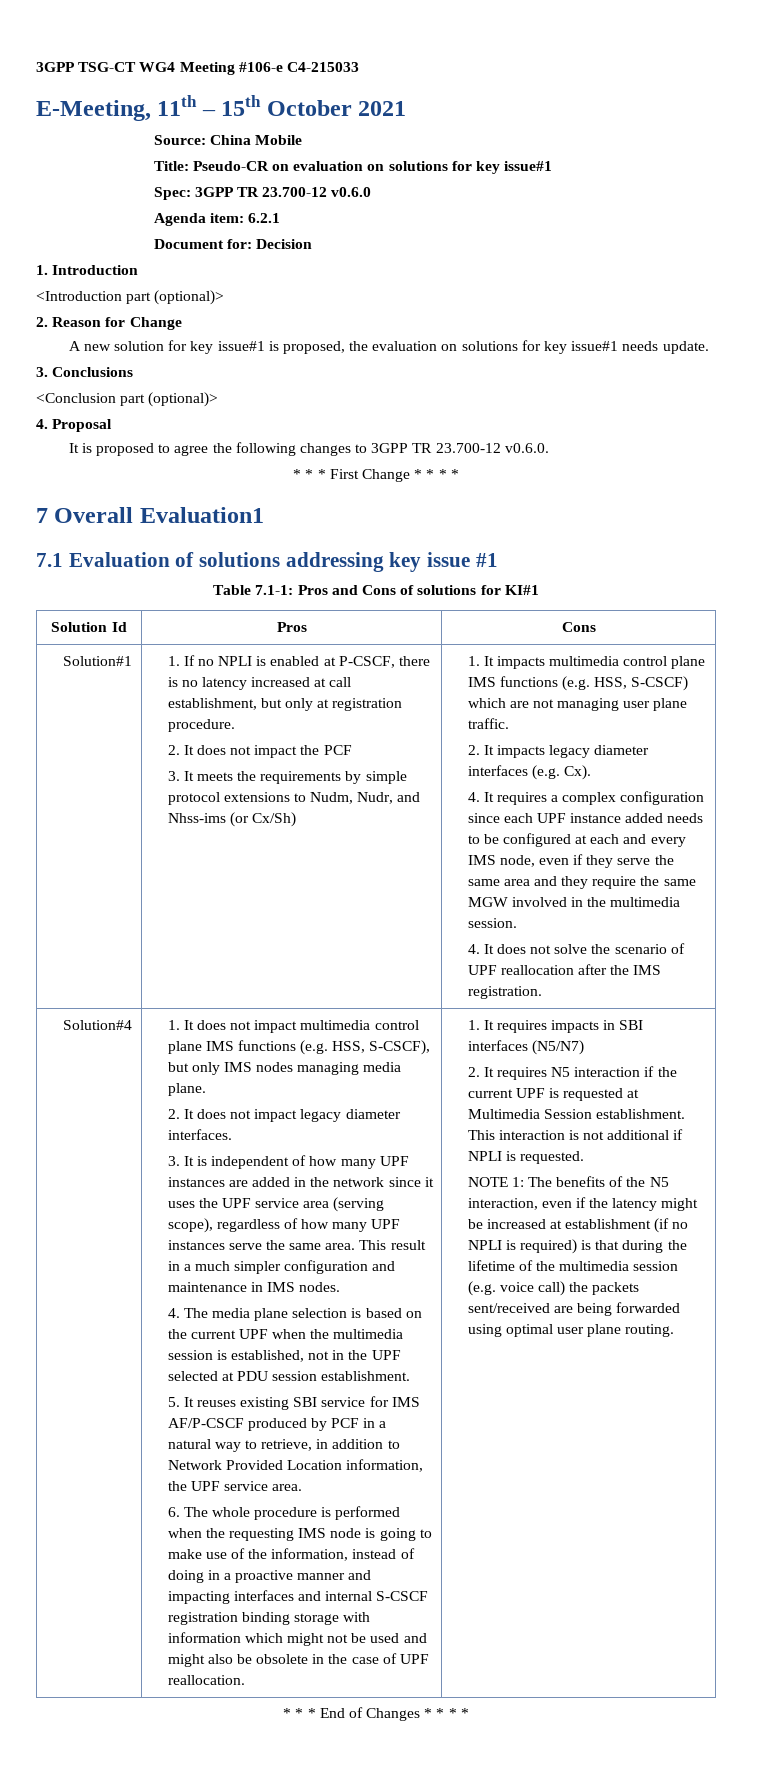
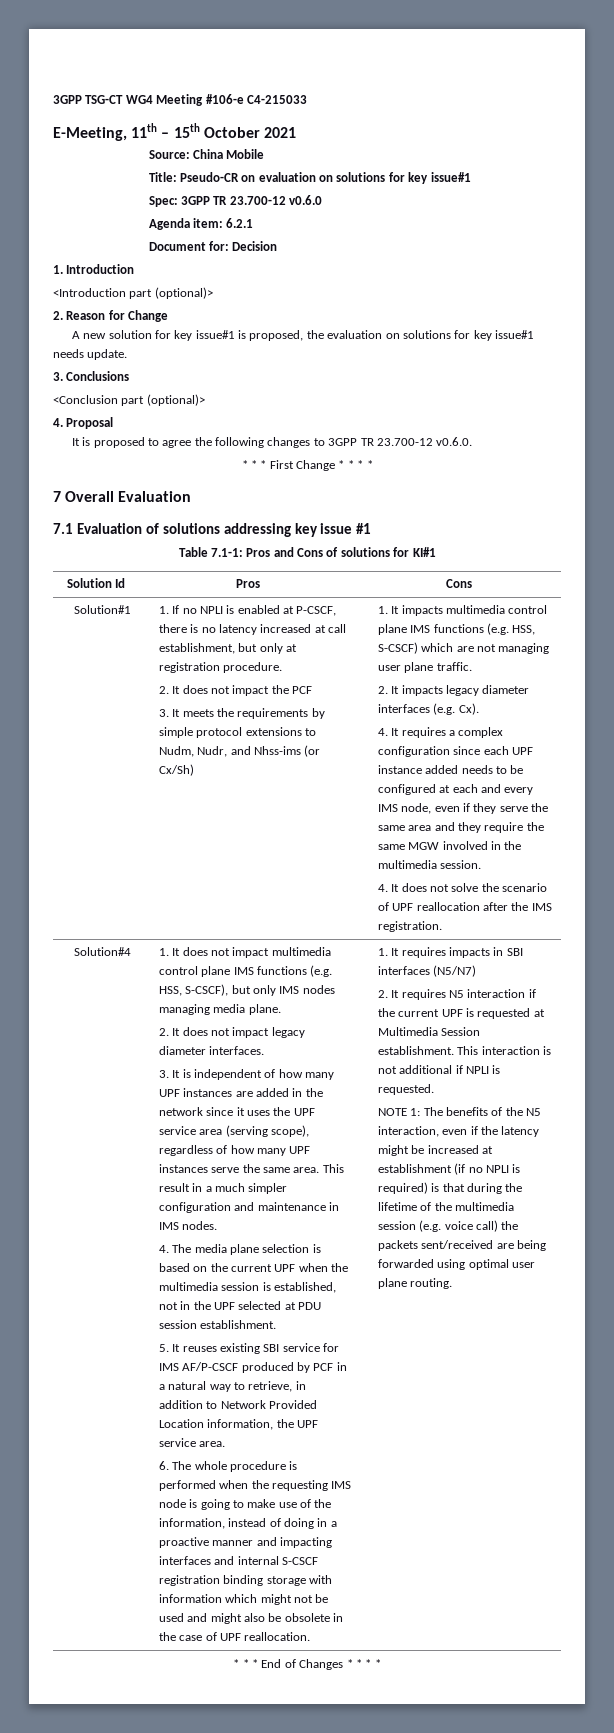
[139,507,264,523] Evaluation1 -> [118,491,192,502] Evaluation

